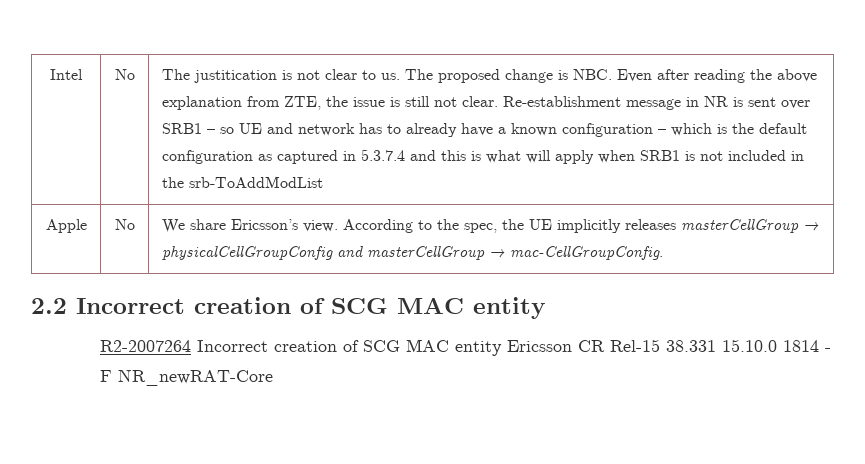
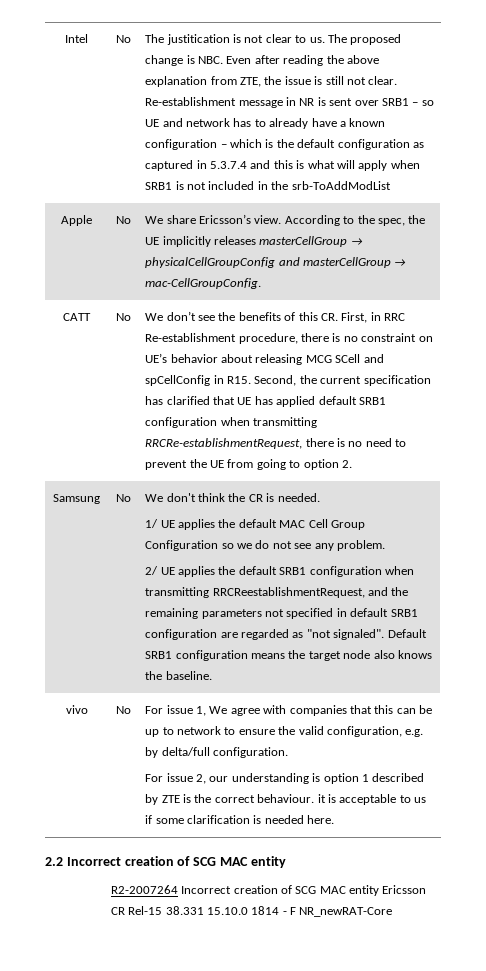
(663, 253) none -> [63,313,91,321] [115,313,131,321] [145,311,406,323] [145,333,433,344] [145,353,384,365] [145,375,431,386] [145,396,386,407] [145,417,318,428] [145,438,407,449] [145,459,352,470] [53,494,100,504] [115,494,131,502] [145,493,320,502] [145,519,365,530] [145,540,385,551] [145,566,414,577] [145,587,409,598] [145,608,418,619] [145,629,427,640] [145,650,432,661] [145,671,212,680] [65,705,88,714] [115,706,131,714] [145,705,433,716] [145,726,424,737] [145,747,289,758] [145,773,425,784] [145,794,427,805] [145,815,335,824] // CATT | No | We don’t see the benefits of this CR. First, in RRC Re-establishment procedure, there is no constraint on UE’s behavior about releasing MCG SCell and spCellConfig in R15. Second, the current specification has clarified that UE has applied default SRB1 configuration when transmitting RRCRe-establishmentRequest, there is no need to prevent the UE from going to option 2. // Samsung | No | We don't think the CR is needed. // 1/ UE applies the default MAC Cell Group Configuration so we do not see any problem. // 2/ UE applies the default SRB1 configuration when transmitting RRCReestablishmentRequest, and the remaining parameters not specified in default SRB1 configuration are regarded as "not signaled". Default SRB1 configuration means the target node also knows the baseline. // vivo | No | For issue 1, We agree with companies that this can be up to network to ensure the valid configuration, e.g. by delta/full configuration. // For issue 2, our understanding is option 1 described by ZTE is the correct behaviour. it is acceptable to us if some clarification is needed here.

